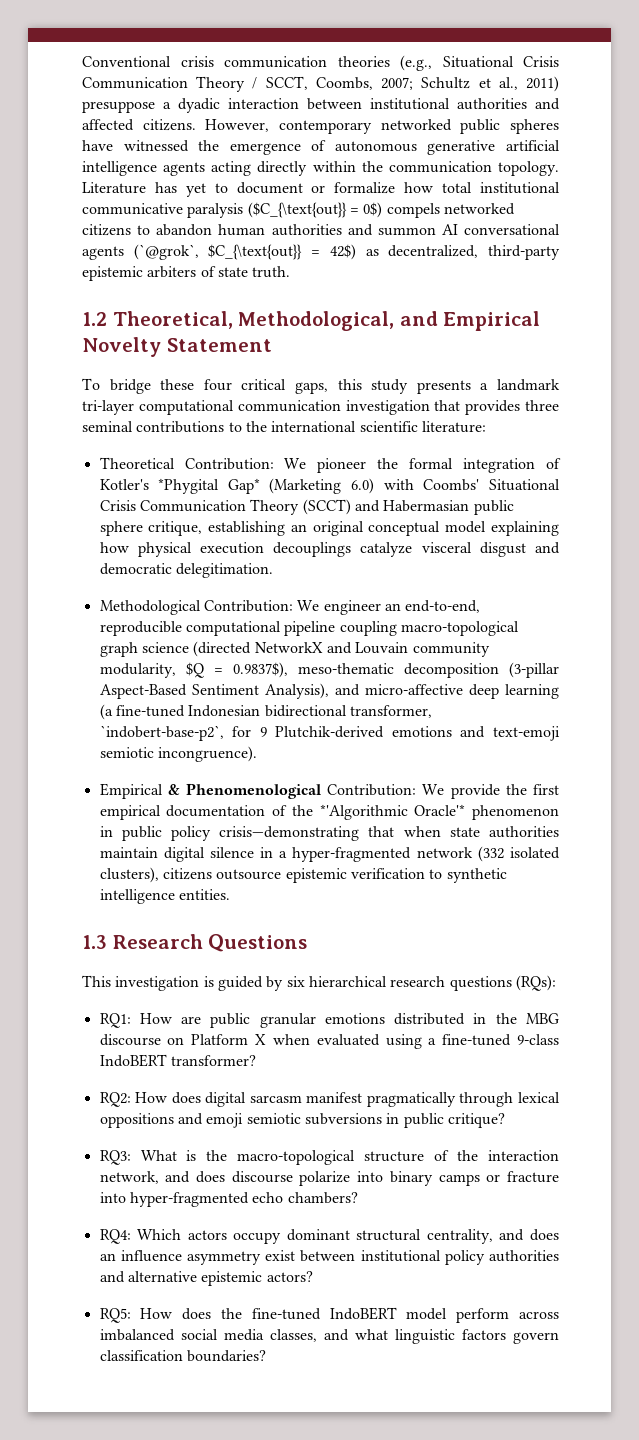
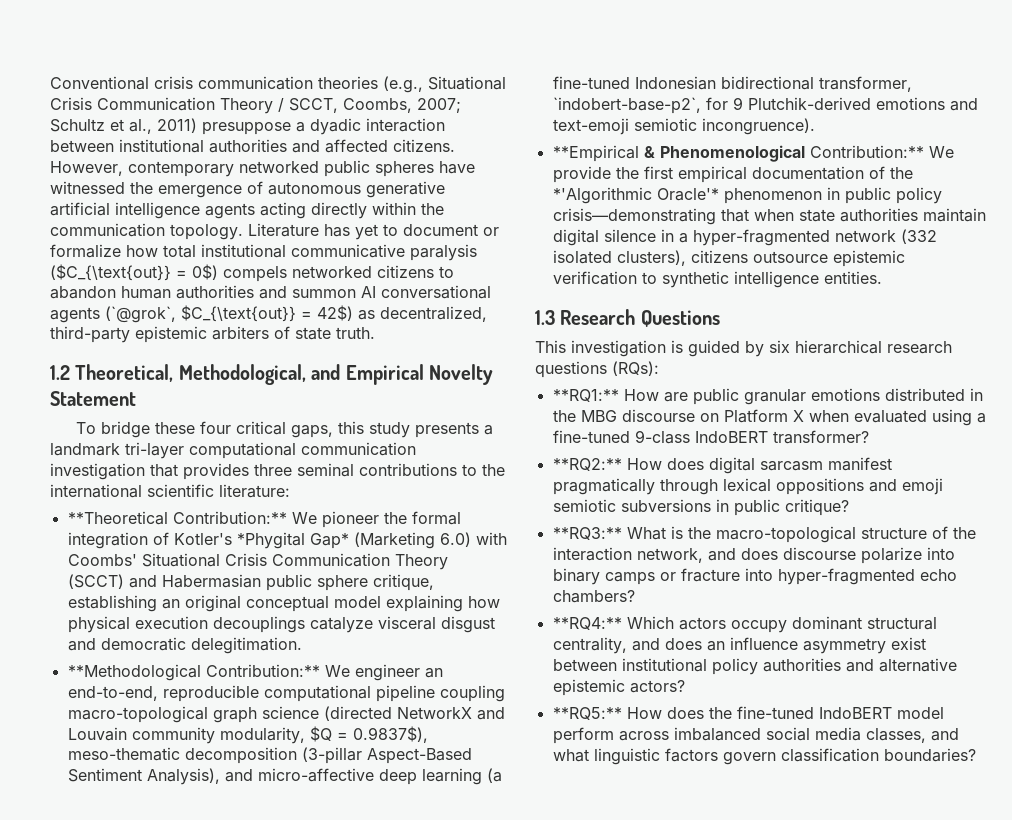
[99,457,274,470] Theoretical Contribution: -> [67,511,287,525] **Theoretical Contribution:**
[99,600,293,615] Methodological Contribution: -> [67,664,320,681] **Methodological Contribution:**
[99,783,163,799] Empirical -> [552,145,639,162] **Empirical
[327,784,417,796] Contribution: -> [809,145,924,158] Contribution:**
[99,1013,131,1028] RQ1: -> [552,389,619,402] **RQ1:**
[99,1092,131,1107] RQ2: -> [552,458,622,471] **RQ2:**
[99,1150,131,1165] RQ3: -> [552,527,622,540] **RQ3:**
[99,1229,131,1244] RQ4: -> [552,617,622,630] **RQ4:**
[99,1308,131,1323] RQ5: -> [552,707,622,720] **RQ5:**

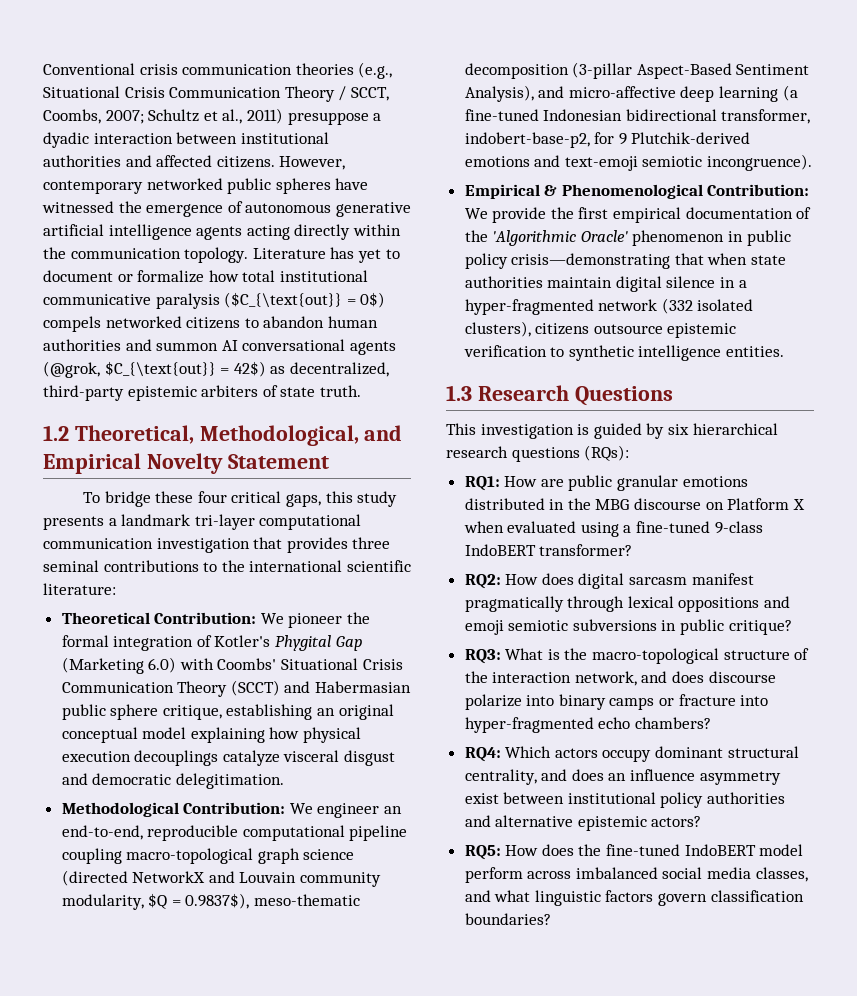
[105,306,176,323] (`@grok`, -> [43,361,100,378] (@grok,
[67,511,287,525] **Theoretical Contribution:** -> [61,612,257,624] Theoretical Contribution:
[236,532,349,549] *Phygital Gap* -> [275,635,363,651] Phygital Gap
[67,664,320,681] **Methodological Contribution:** -> [61,802,286,817] Methodological Contribution:
[552,97,701,114] `indobert-base-p2`, -> [464,132,590,148] indobert-base-p2,
[552,145,639,162] **Empirical -> [464,184,540,199] Empirical
[809,145,924,158] Contribution:** -> [707,184,810,196] Contribution:
[552,187,719,204] *'Algorithmic Oracle'* -> [492,230,628,246] 'Algorithmic Oracle'
[552,389,619,402] **RQ1:** -> [464,476,500,491] RQ1:
[552,458,622,471] **RQ2:** -> [464,574,501,589] RQ2:
[552,527,622,540] **RQ3:** -> [464,649,501,664] RQ3:
[552,617,622,630] **RQ4:** -> [464,747,501,762] RQ4:
[552,707,622,720] **RQ5:** -> [464,845,501,860] RQ5:

